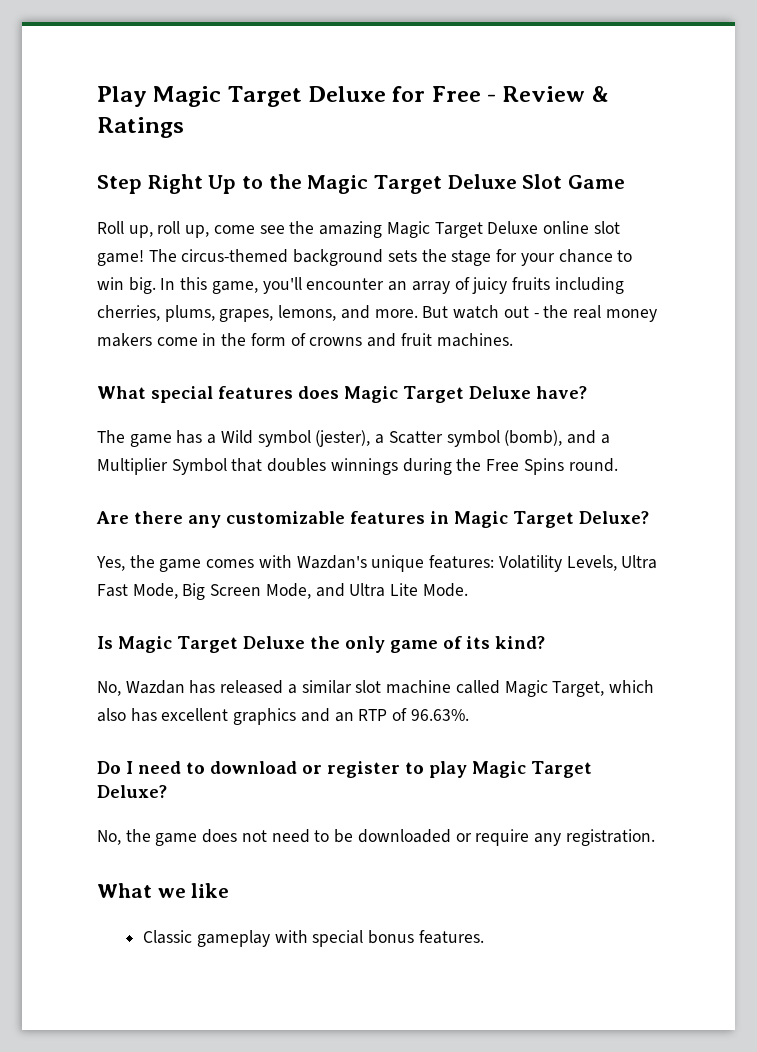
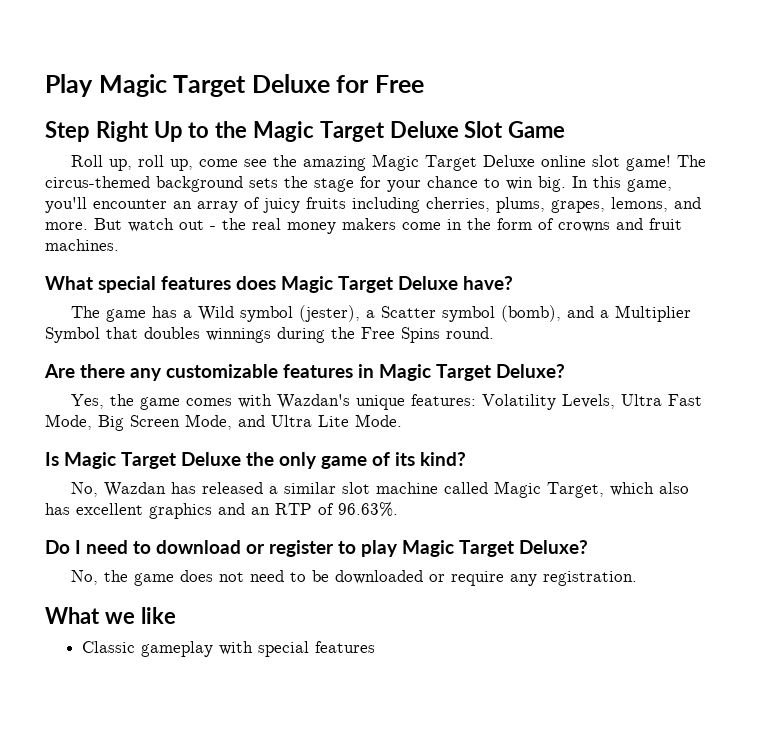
[487,86,609,102] [97,117,184,138] - Review & Ratings -> (425, 84) none
[367,930,484,944] bonus features. -> [314,641,375,653] features

